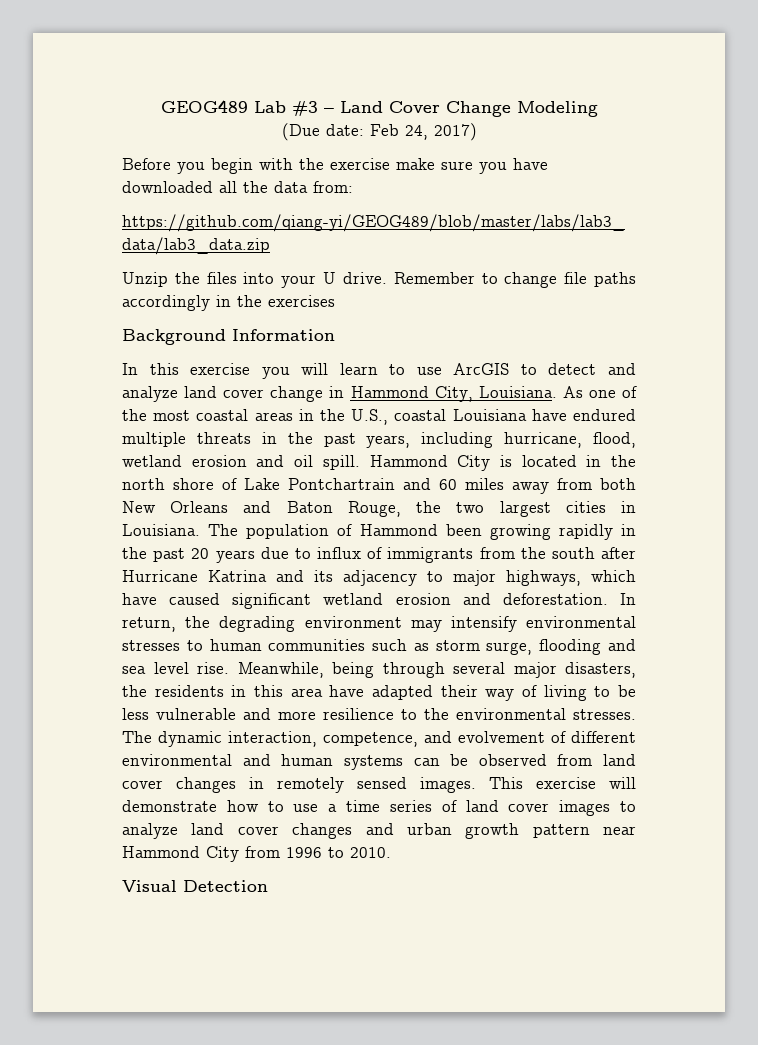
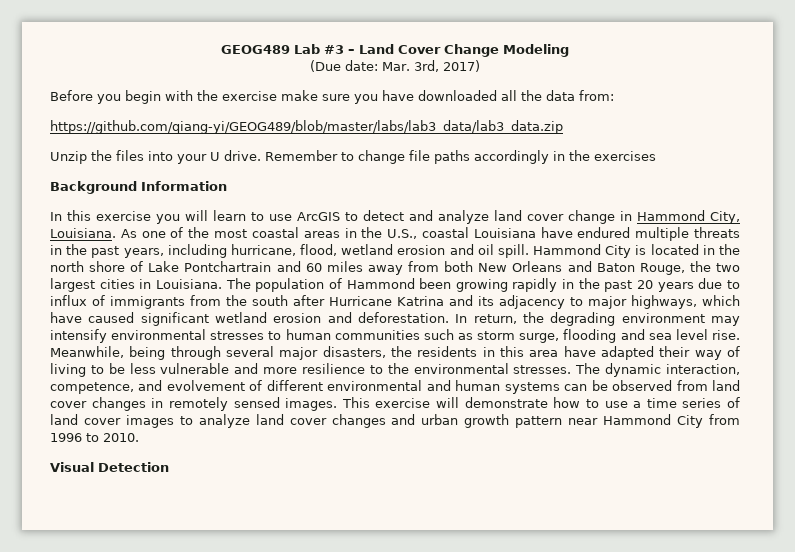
[369,124,428,140] Feb 24, -> [382,60,439,72] Mar. 3rd,

